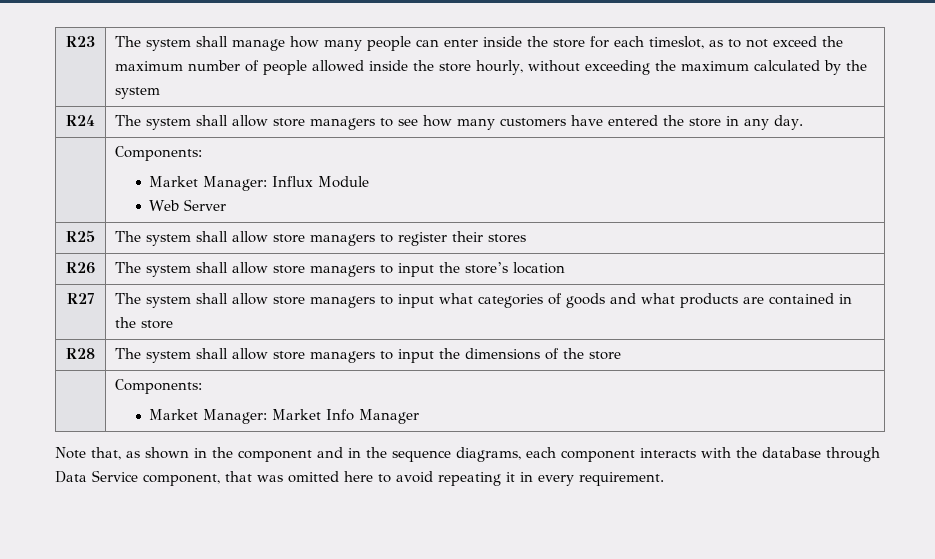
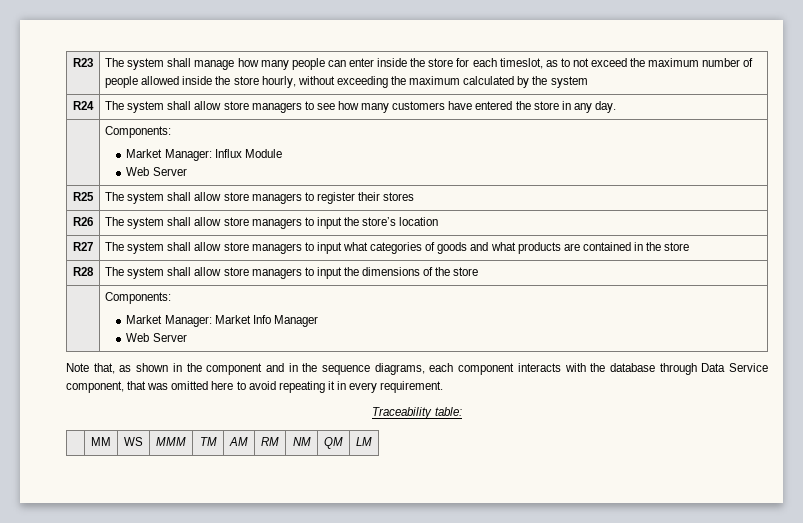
(420, 416) none -> [126,333,187,342] // Web Server
(664, 479) none -> [372,407,462,419] [91,437,111,446] [124,437,143,446] [156,437,186,446] [199,437,217,446] [229,437,248,446] [261,437,279,446] [292,437,311,446] [324,437,343,449] [356,437,372,446] // Traceability table: // | MM | WS | MMM | TM | AM | RM | NM | QM | LM

